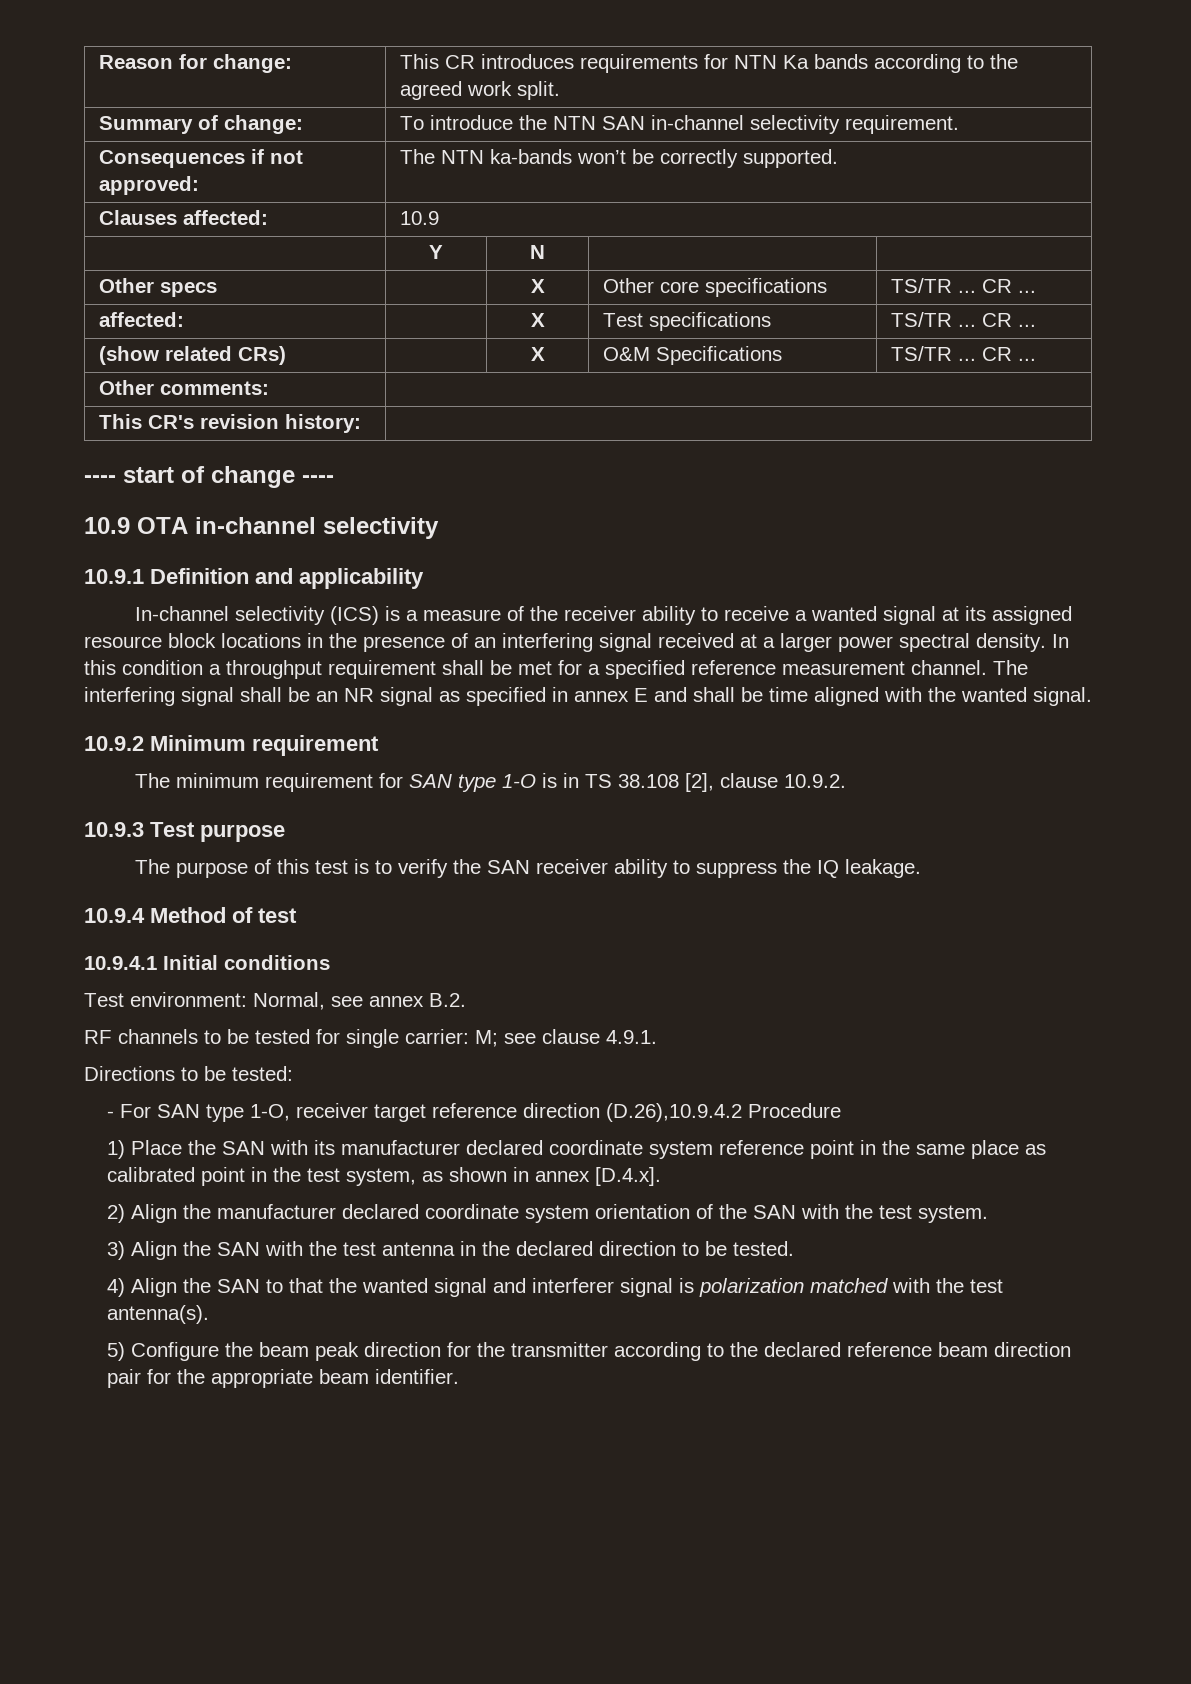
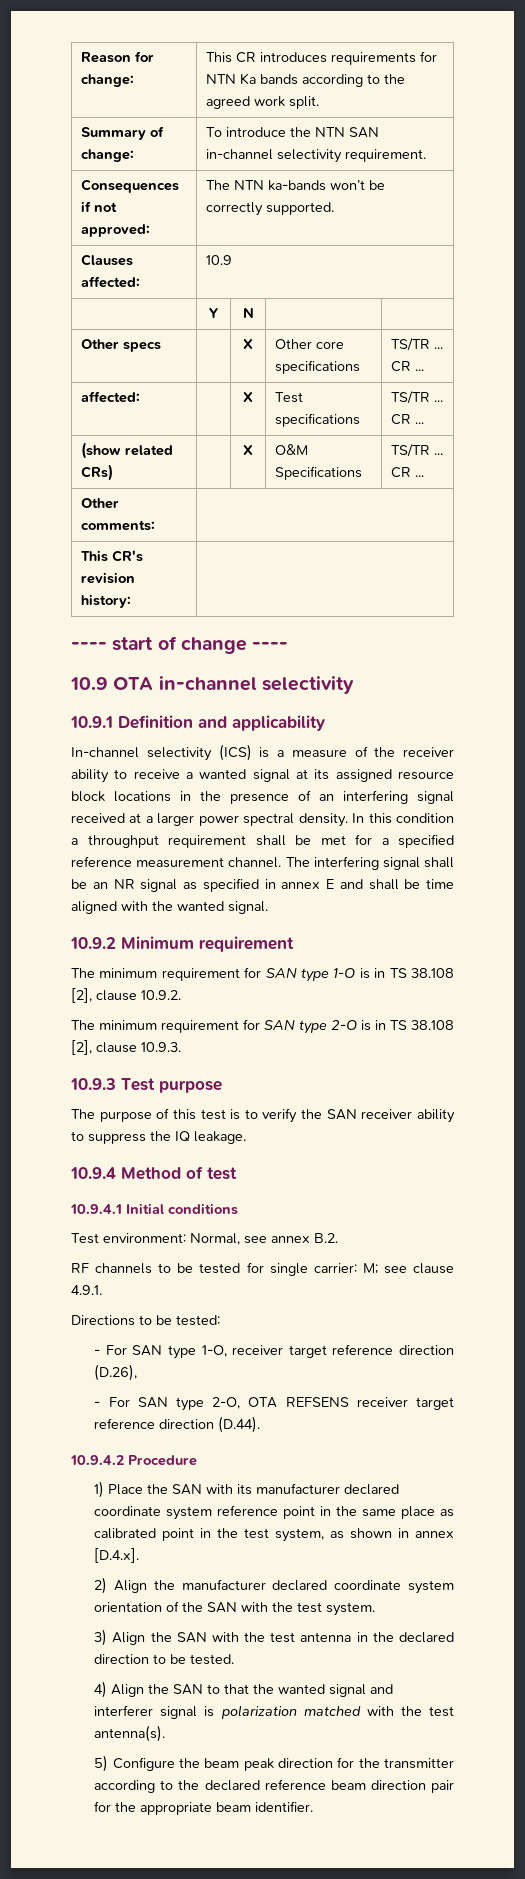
(847, 781) none -> [71,1019,454,1034] [71,1040,181,1055] // The minimum requirement for SAN type 2-O is in TS 38.108 [2], clause 10.9.3.
[605,1103,742,1122] (D.26),10.9.4.2 -> [94,1364,138,1381] [94,1397,454,1411] [94,1416,261,1433] [70,1455,124,1465] (D.26), // - For SAN type 2-O, OTA REFSENS receiver target reference direction (D.44). // 10.9.4.2

